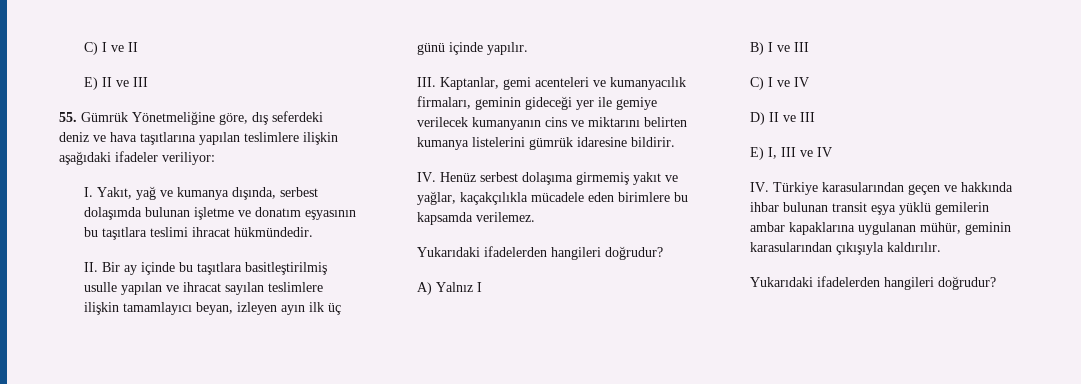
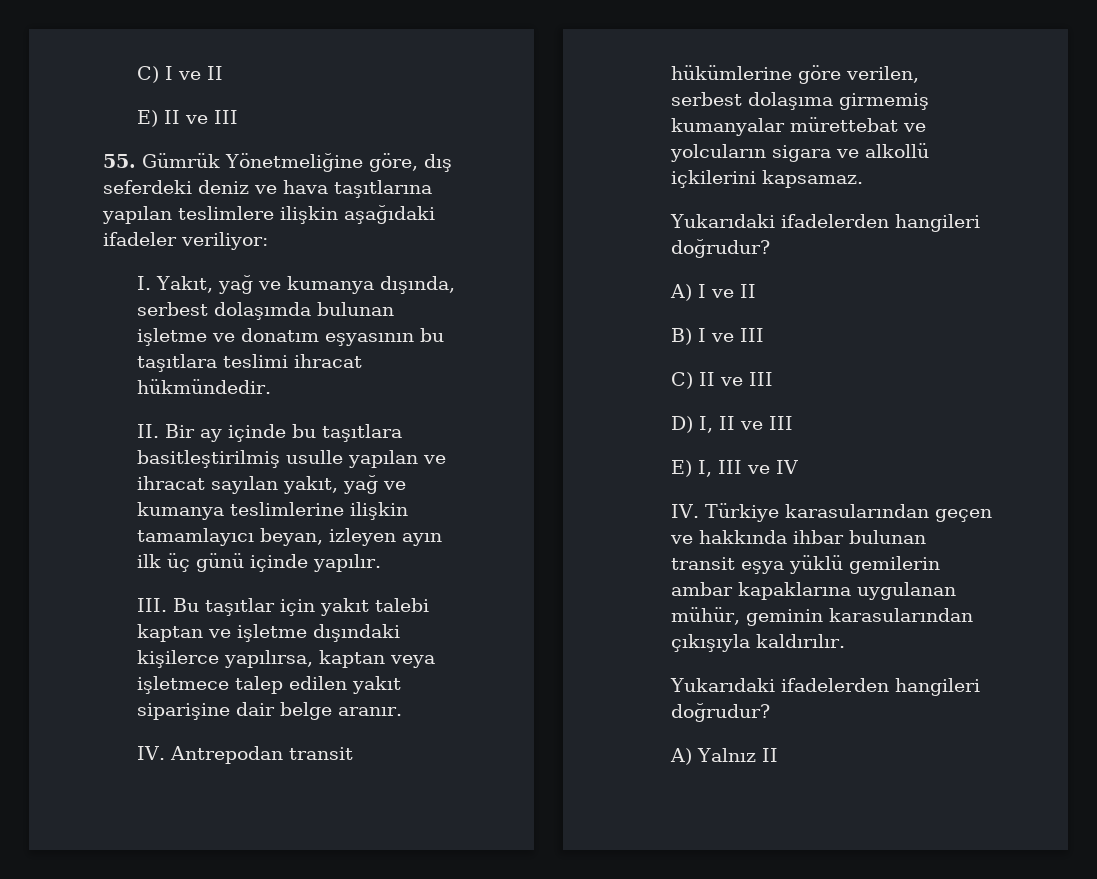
[267,282,323,292] teslimlere -> [282,475,406,494] [136,502,344,520] yakıt, yağ ve kumanya teslimlerine
[439,77,686,90] [416,96,657,110] [416,117,687,130] [416,137,675,150] [416,172,678,185] [416,191,688,205] [416,212,535,225] [416,246,663,260] [416,282,482,295] Kaptanlar, gemi acenteleri ve kumanyacılık firmaları, geminin gideceği yer ile gemiye verilecek kumanyanın cins ve miktarını belirten kumanya listelerini gümrük idaresine bildirir. // IV. Henüz serbest dolaşıma girmemiş yakıt ve yağlar, kaçakçılıkla mücadele eden birimlere bu kapsamda verilemez. // Yukarıdaki ifadelerden hangileri doğrudur? // A) Yalnız I -> [172,598,429,616] [136,624,400,642] [136,650,435,668] [136,676,401,694] [136,702,402,720] [136,746,353,764] [670,65,919,84] [670,92,929,110] [670,117,926,136] [669,143,929,162] [670,170,863,188] [669,214,980,232] [670,239,770,258] [669,284,756,301] Bu taşıtlar için yakıt talebi kaptan ve işletme dışındaki kişilerce yapılırsa, kaptan veya işletmece talep edilen yakıt siparişine dair belge aranır. // IV. Antrepodan transit hükümlerine göre verilen, serbest dolaşıma girmemiş kumanyalar mürettebat ve yolcuların sigara ve alkollü içkilerini kapsamaz. // Yukarıdaki ifadelerden hangileri doğrudur? // A) I ve II
[767,77,809,87] I ve IV -> [698,372,773,386] II ve III
(765, 118) none -> [698,416,713,433] I,
(996, 283) none -> [669,748,778,765] // A) Yalnız II

